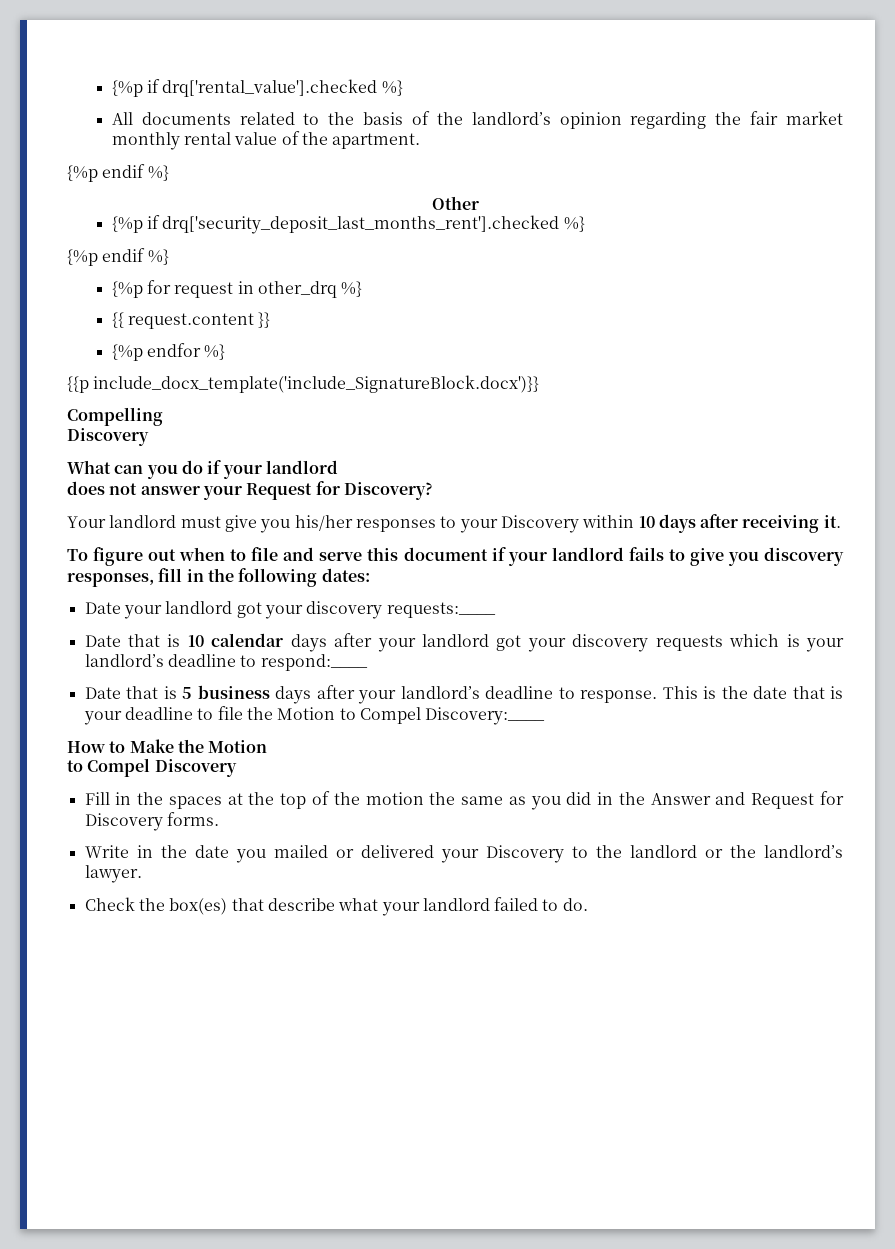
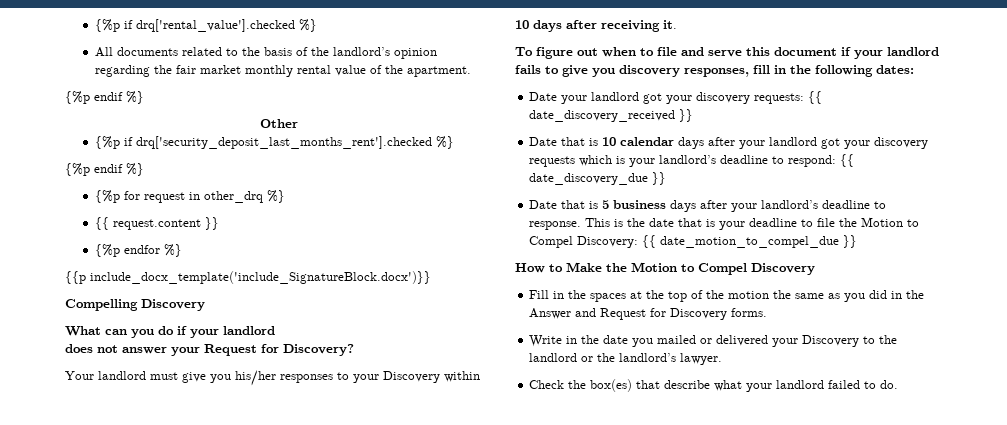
(163, 416) // -> (138, 305) none
[386,602,496,618] requests:____ -> [754,91,823,104] [529,109,694,122] requests: {{ date_discovery_received }}
[260,654,368,671] respond:____ -> [788,154,855,167] [529,172,667,185] respond: {{ date_discovery_due }}
[425,707,546,725] Discovery:____ -> [577,235,858,248] Discovery: {{ date_motion_to_compel_due }}
(268, 746) // -> (677, 267) none

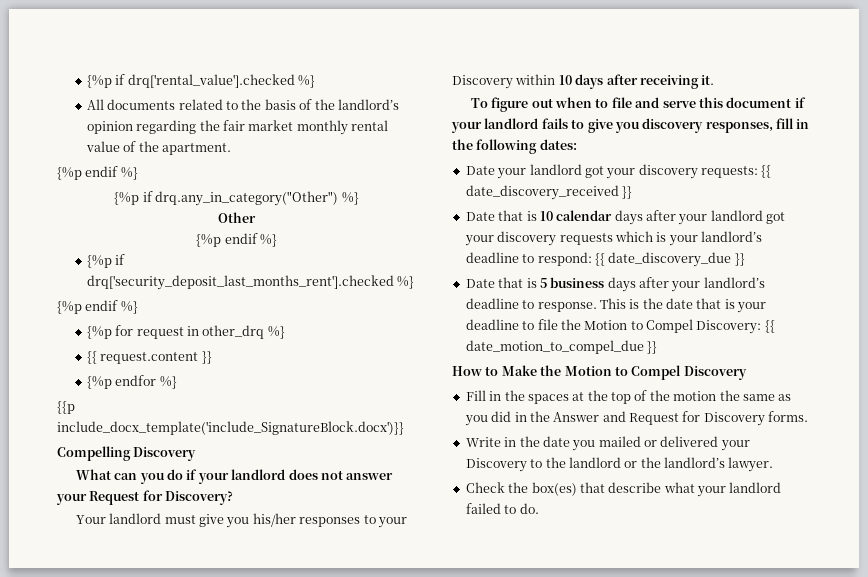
[259,119,298,128] Other -> [114,191,359,206] [218,212,256,223] [196,233,277,247] {%p if drq.any_in_category("Other") %} // Other // {%p endif %}
(275, 330) // -> (286, 474) none

